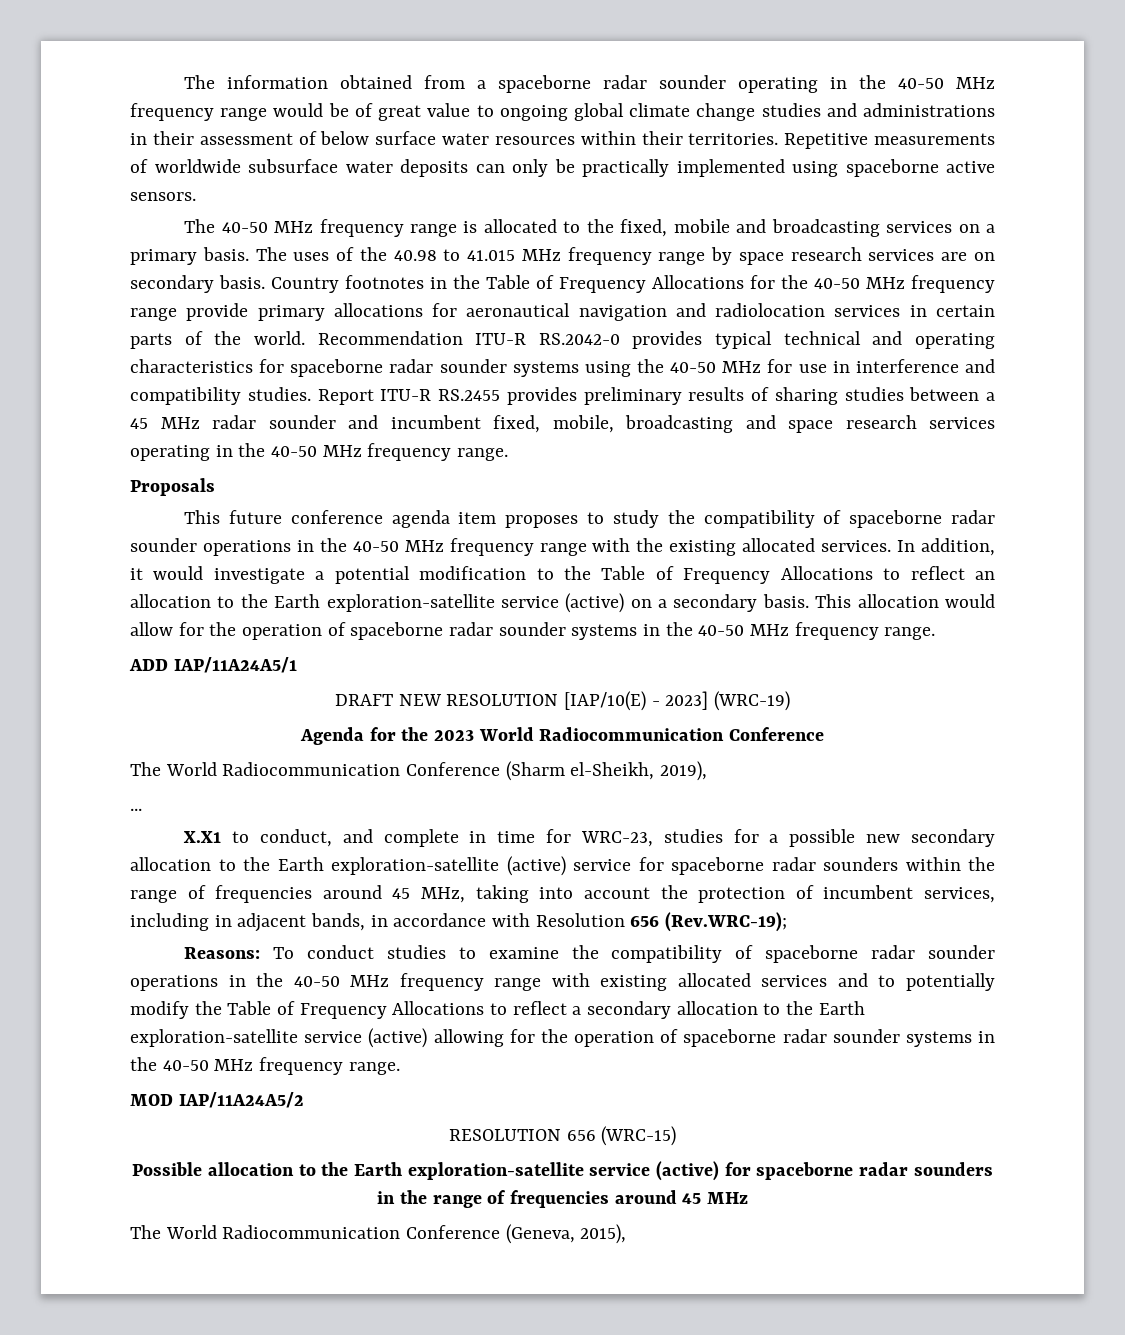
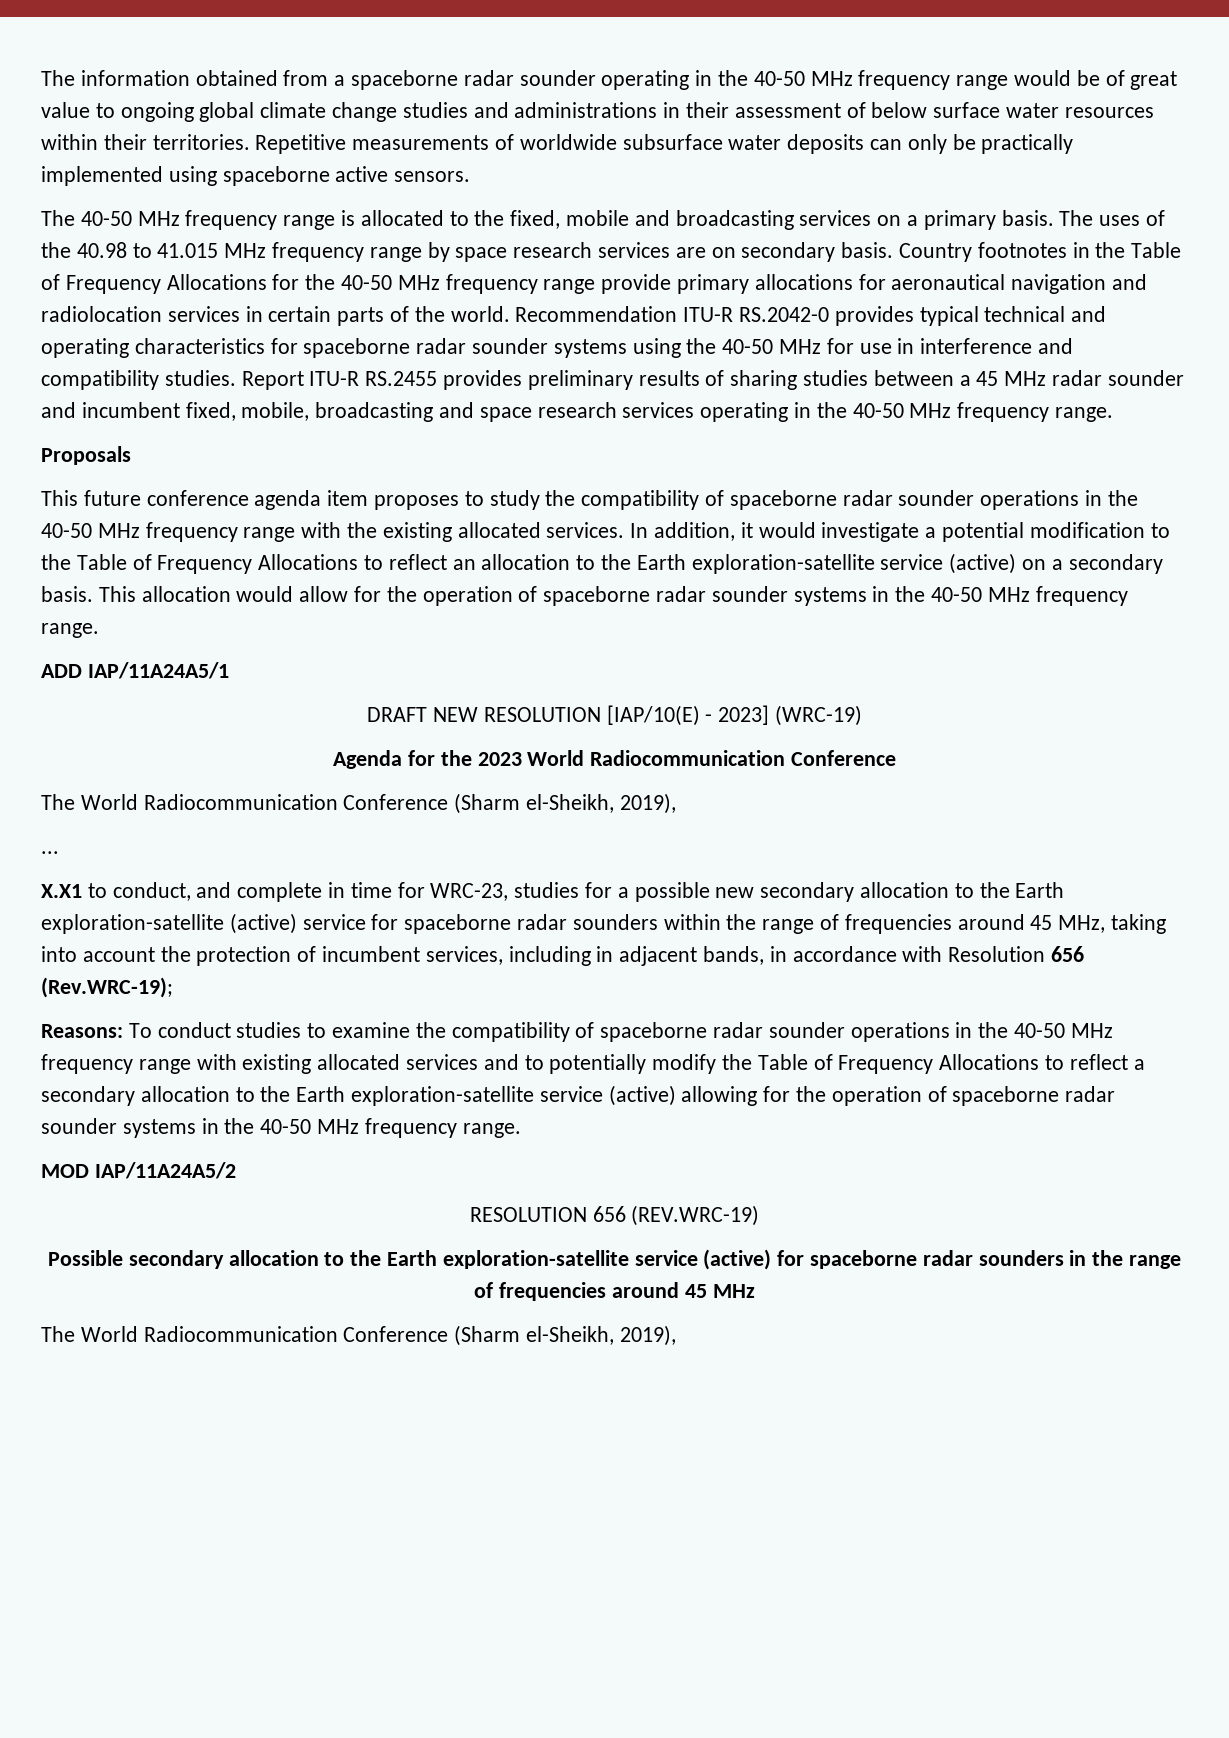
[601,1126,677,1146] (WRC-15) -> [631,1205,760,1226] (REV.WRC-19)
(203, 1169) none -> [128,1250,224,1269] secondary
[505,1224,627,1244] (Geneva, 2015), -> [454,1325,676,1346] (Sharm el-Sheikh, 2019),

